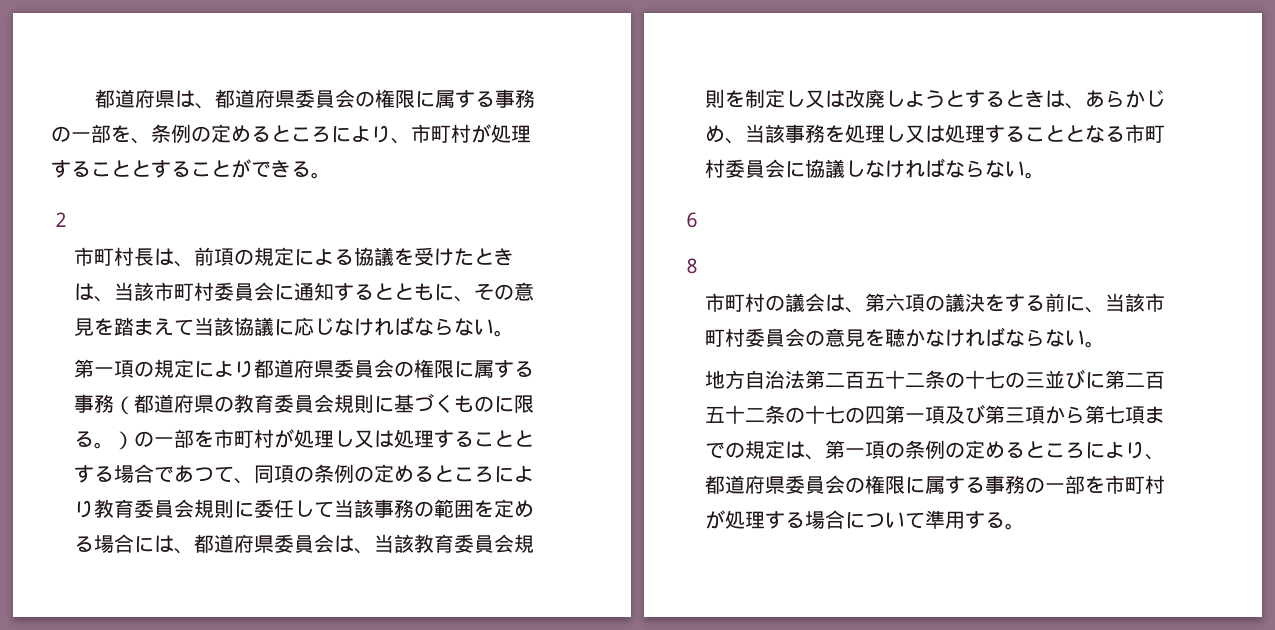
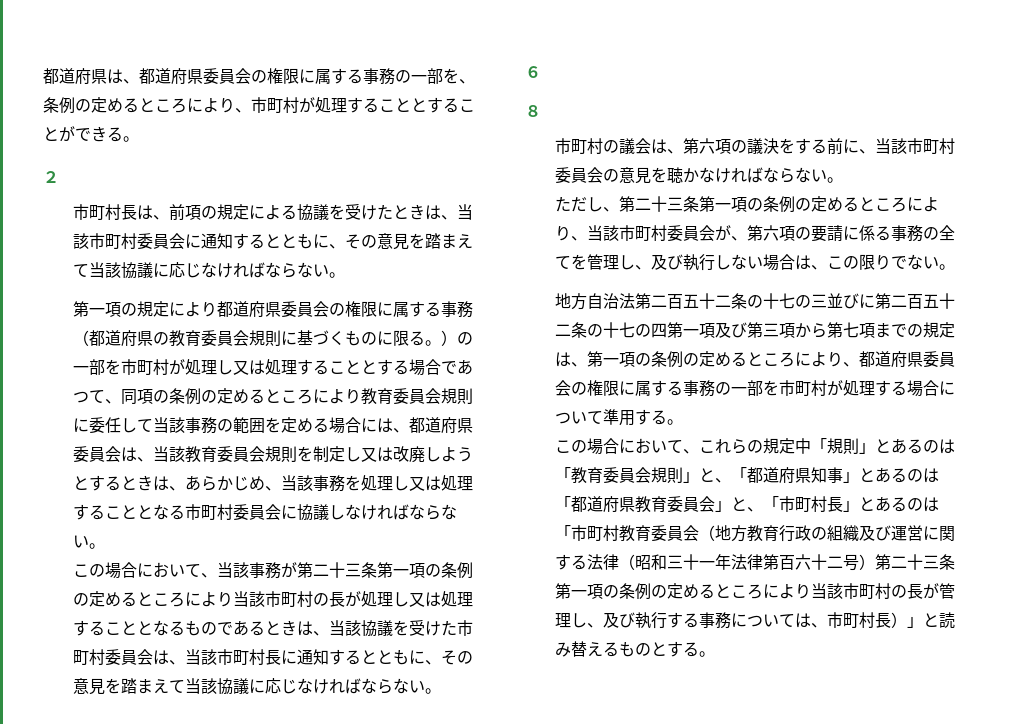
(1045, 175) none -> [72,562,473,579] [72,591,473,607] [72,620,473,636] [72,649,473,665] [72,678,441,695] // この場合において、当該事務が第二十三条第一項の条例の定めるところにより当該市町村の長が処理し又は処理することとなるものであるときは、当該協議を受けた市町村委員会は、当該市町村長に通知するとともに、その意見を踏まえて当該協議に応じなければならない。
(1105, 344) none -> [554,196,939,213] [554,225,955,242] [554,254,955,271] // ただし、第二十三条第一項の条例の定めるところにより、当該市町村委員会が、第六項の要請に係る事務の全てを管理し、及び執行しない場合は、この限りでない。
(1025, 526) none -> [554,438,955,455] [554,467,939,484] [554,496,939,513] [554,525,955,542] [554,554,955,571] [554,583,955,600] [554,612,955,629] [554,641,715,657] // この場合において、これらの規定中「規則」とあるのは「教育委員会規則」と、「都道府県知事」とあるのは「都道府県教育委員会」と、「市町村長」とあるのは「市町村教育委員会（地方教育行政の組織及び運営に関する法律（昭和三十一年法律第百六十二号）第二十三条第一項の条例の定めるところにより当該市町村の長が管理し、及び執行する事務については、市町村長）」と読み替えるものとする。

